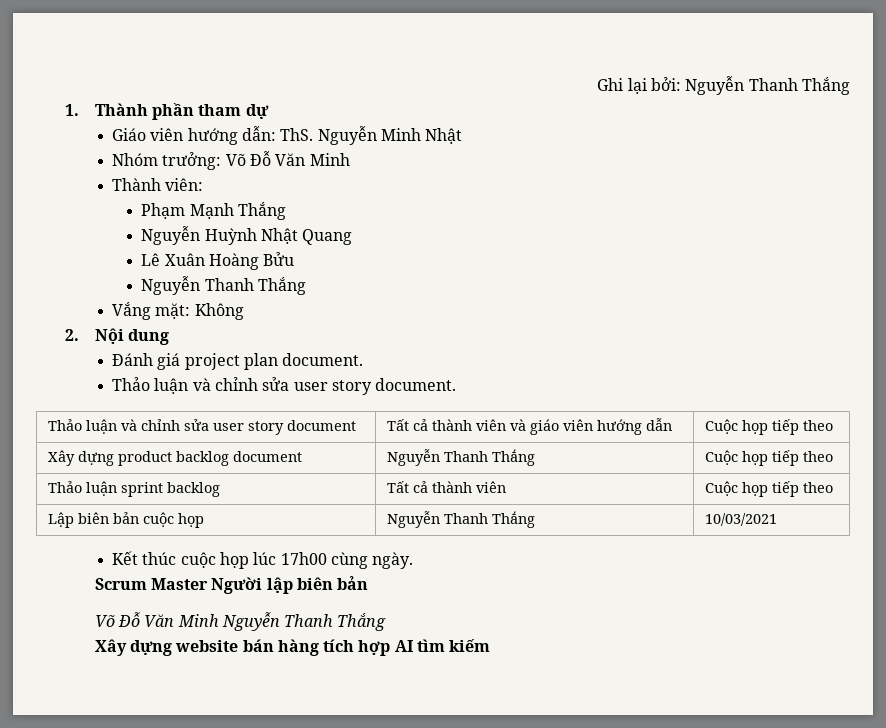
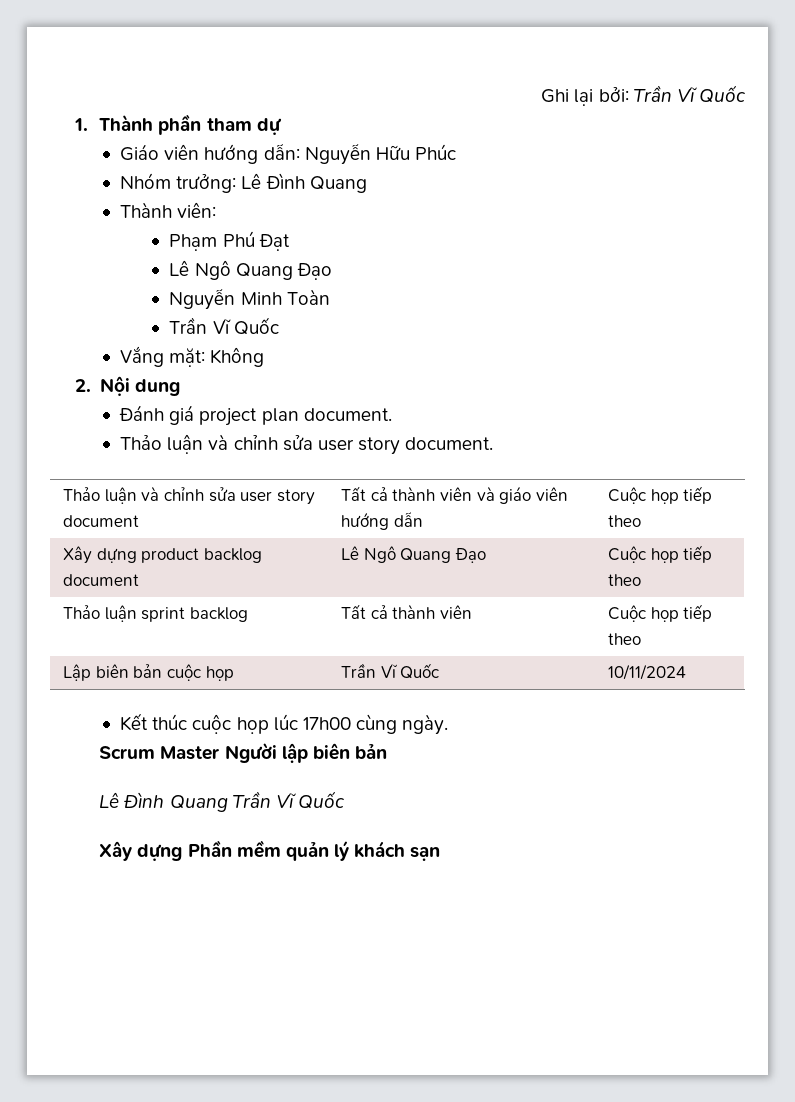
[685,76,851,95] Nguyễn Thanh Thắng -> [633,85,746,103] Trần Vĩ Quốc
[280,126,463,145] [112,151,350,170] [112,178,204,191] [141,202,287,220] [141,226,353,245] [141,252,295,270] [141,276,307,295] ThS. Nguyễn Minh Nhật // Nhóm trưởng: Võ Đỗ Văn Minh // Thành viên: // Phạm Mạnh Thắng // Nguyễn Huỳnh Nhật Quang // Lê Xuân Hoàng Bửu // Nguyễn Thanh Thắng -> [304,144,456,165] [120,173,367,193] [120,202,217,218] [169,231,290,251] [169,260,332,280] [169,289,330,310] [169,317,279,335] Nguyễn Hữu Phúc // Nhóm trưởng: Lê Đình Quang // Thành viên: // Phạm Phú Đạt // Lê Ngô Quang Đạo // Nguyễn Minh Toàn // Trần Vĩ Quốc
[387,449,536,466] Nguyễn Thanh Thắng -> [341,546,486,563] Lê Ngô Quang Đạo
[387,511,536,528] [705,513,778,526] Nguyễn Thanh Thắng | 10/03/2021 -> [341,663,440,679] [608,664,687,680] Trần Vĩ Quốc | 10/11/2024
[94,612,387,631] [94,639,491,656] Võ Đỗ Văn Minh Nguyễn Thanh Thắng // Xây dựng website bán hàng tích hợp AI tìm kiếm -> [99,791,345,812] [99,840,441,861] Lê Đình Quang Trần Vĩ Quốc // Xây dựng Phần mềm quản lý khách sạn

